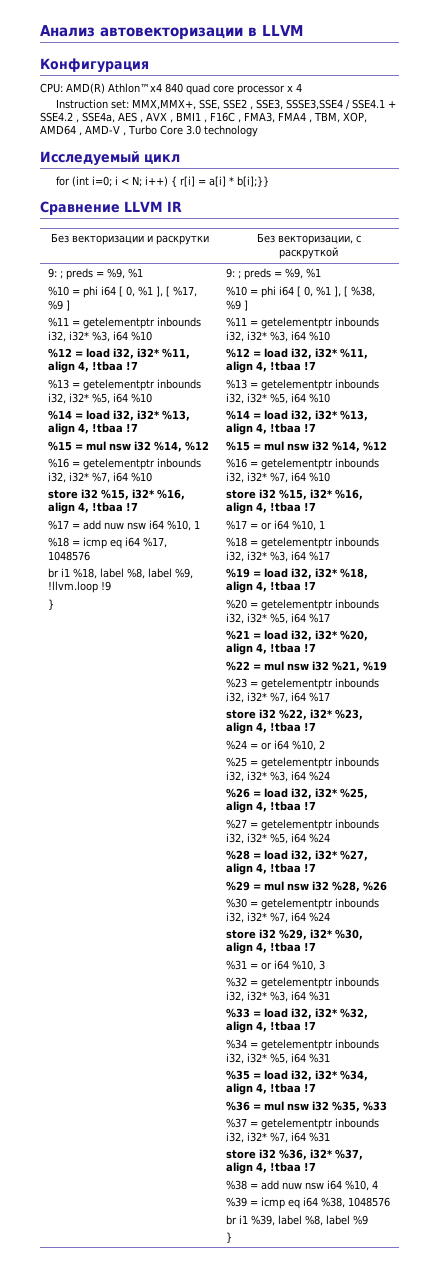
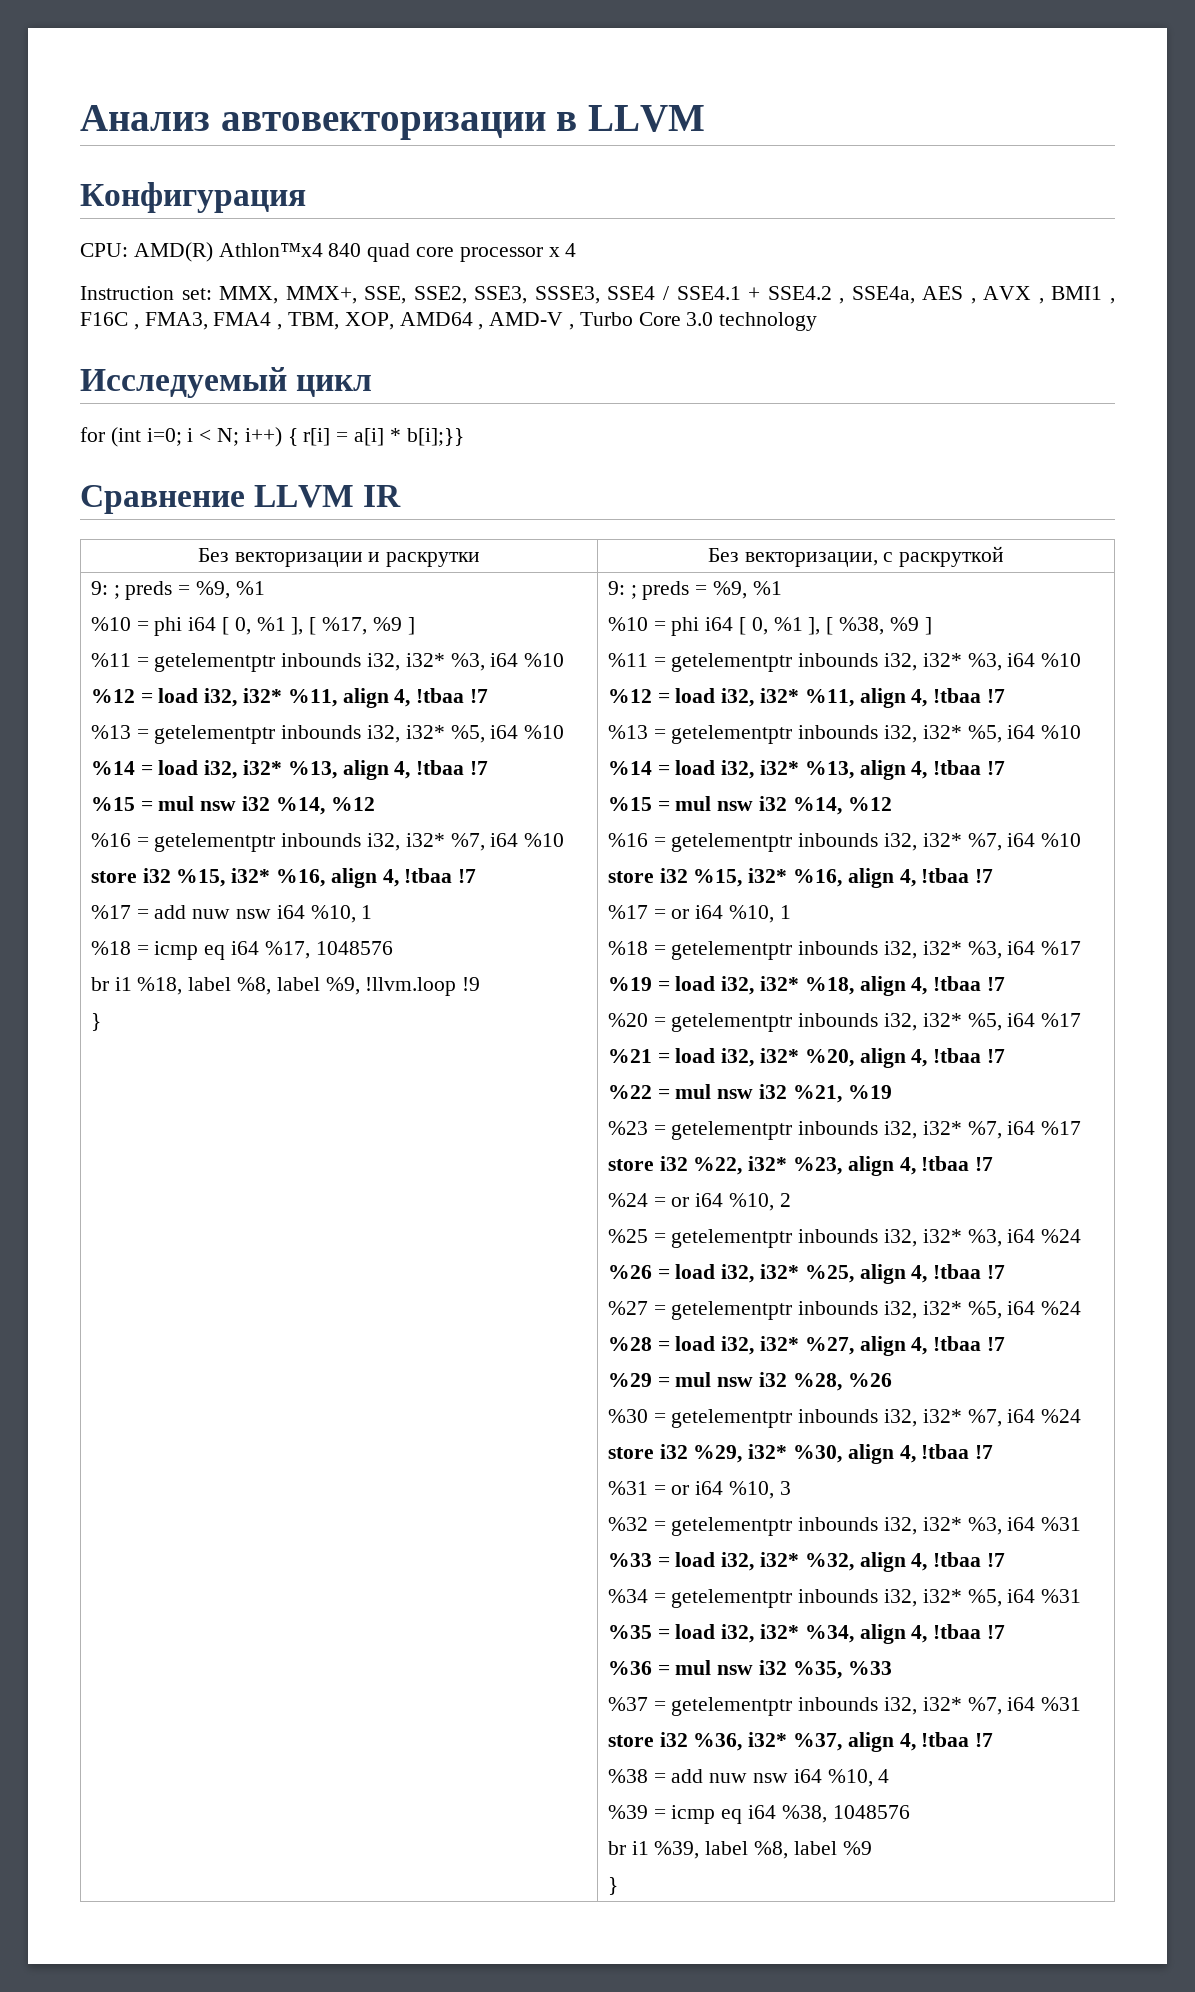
[131,99,343,110] MMX,MMX+, SSE, SSE2 , SSE3, SSSE3,SSE4 -> [219,286,656,304] MMX, MMX+, SSE, SSE2, SSE3, SSSE3, SSE4

